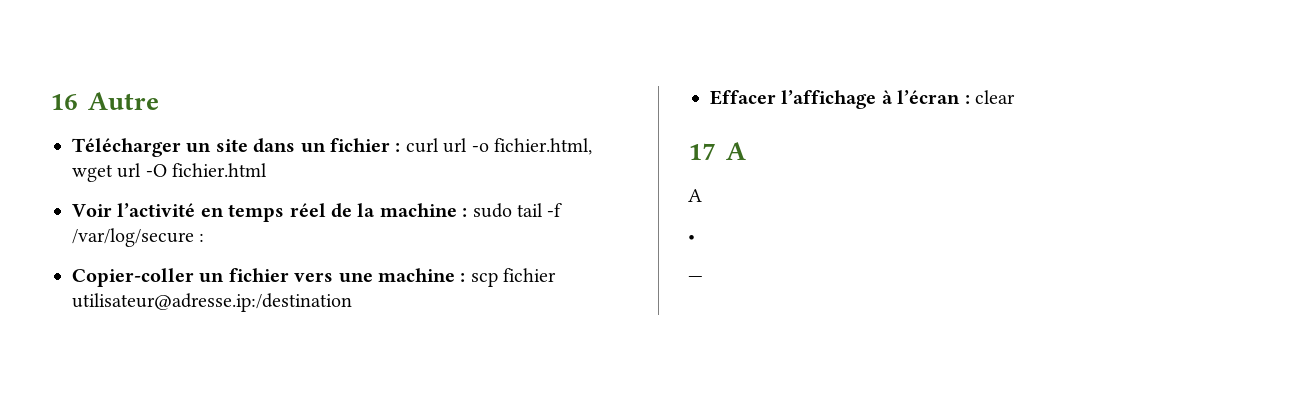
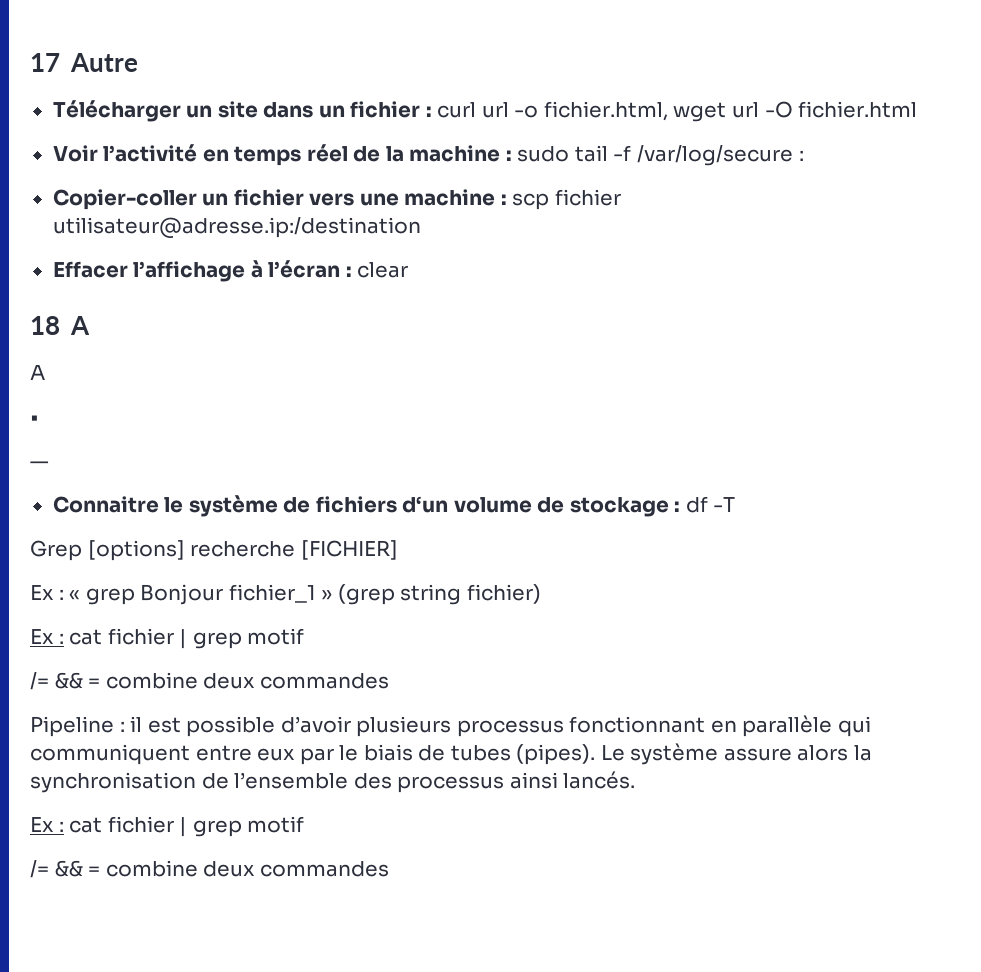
[50,94,78,110] 16 -> [30,53,60,72] 17
[688,143,716,160] 17 -> [30,316,60,335] 18
(703, 279) none -> [52,495,736,517] [30,540,398,561] [30,584,541,605] [30,628,305,649] [30,672,389,690] [30,715,871,737] [30,743,872,765] [30,771,636,793] [30,816,305,837] [30,860,389,878] // Connaitre le système de fichiers d‘un volume de stockage : df -T // Grep [options] recherche [FICHIER] // Ex : « grep Bonjour fichier_1 » (grep string fichier) // Ex : cat fichier | grep motif // /= && = combine deux commandes // Pipeline : il est possible d’avoir plusieurs processus fonctionnant en parallèle qui communiquent entre eux par le biais de tubes (pipes). Le système assure alors la synchronisation de l’ensemble des processus ainsi lancés. // Ex : cat fichier | grep motif // /= && = combine deux commandes

